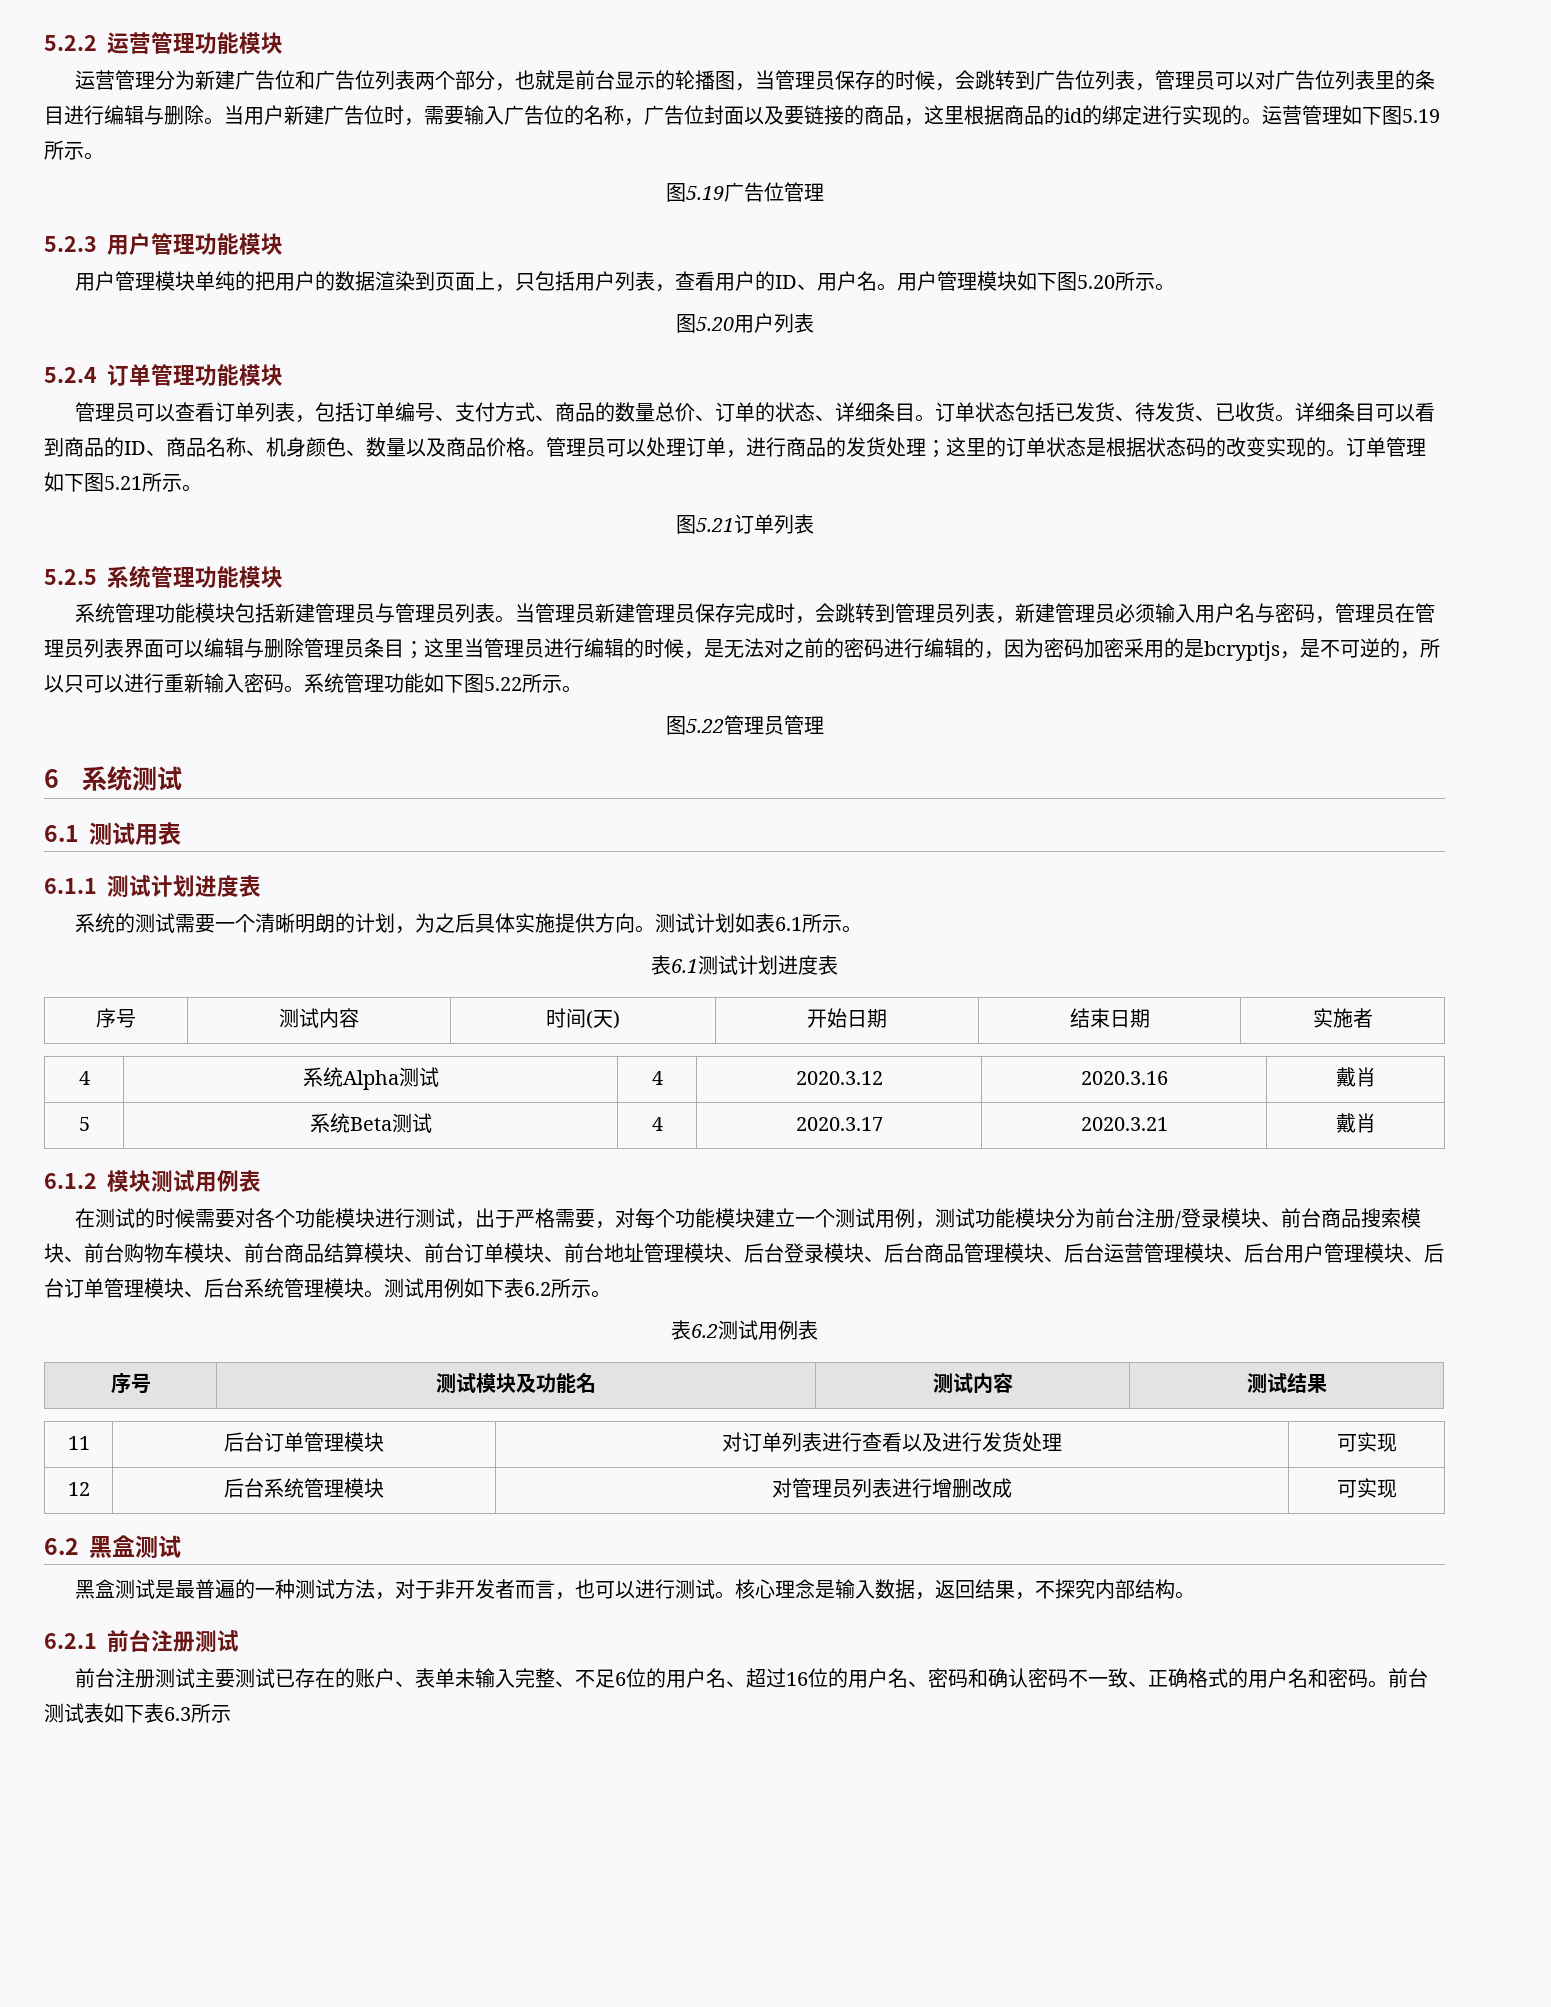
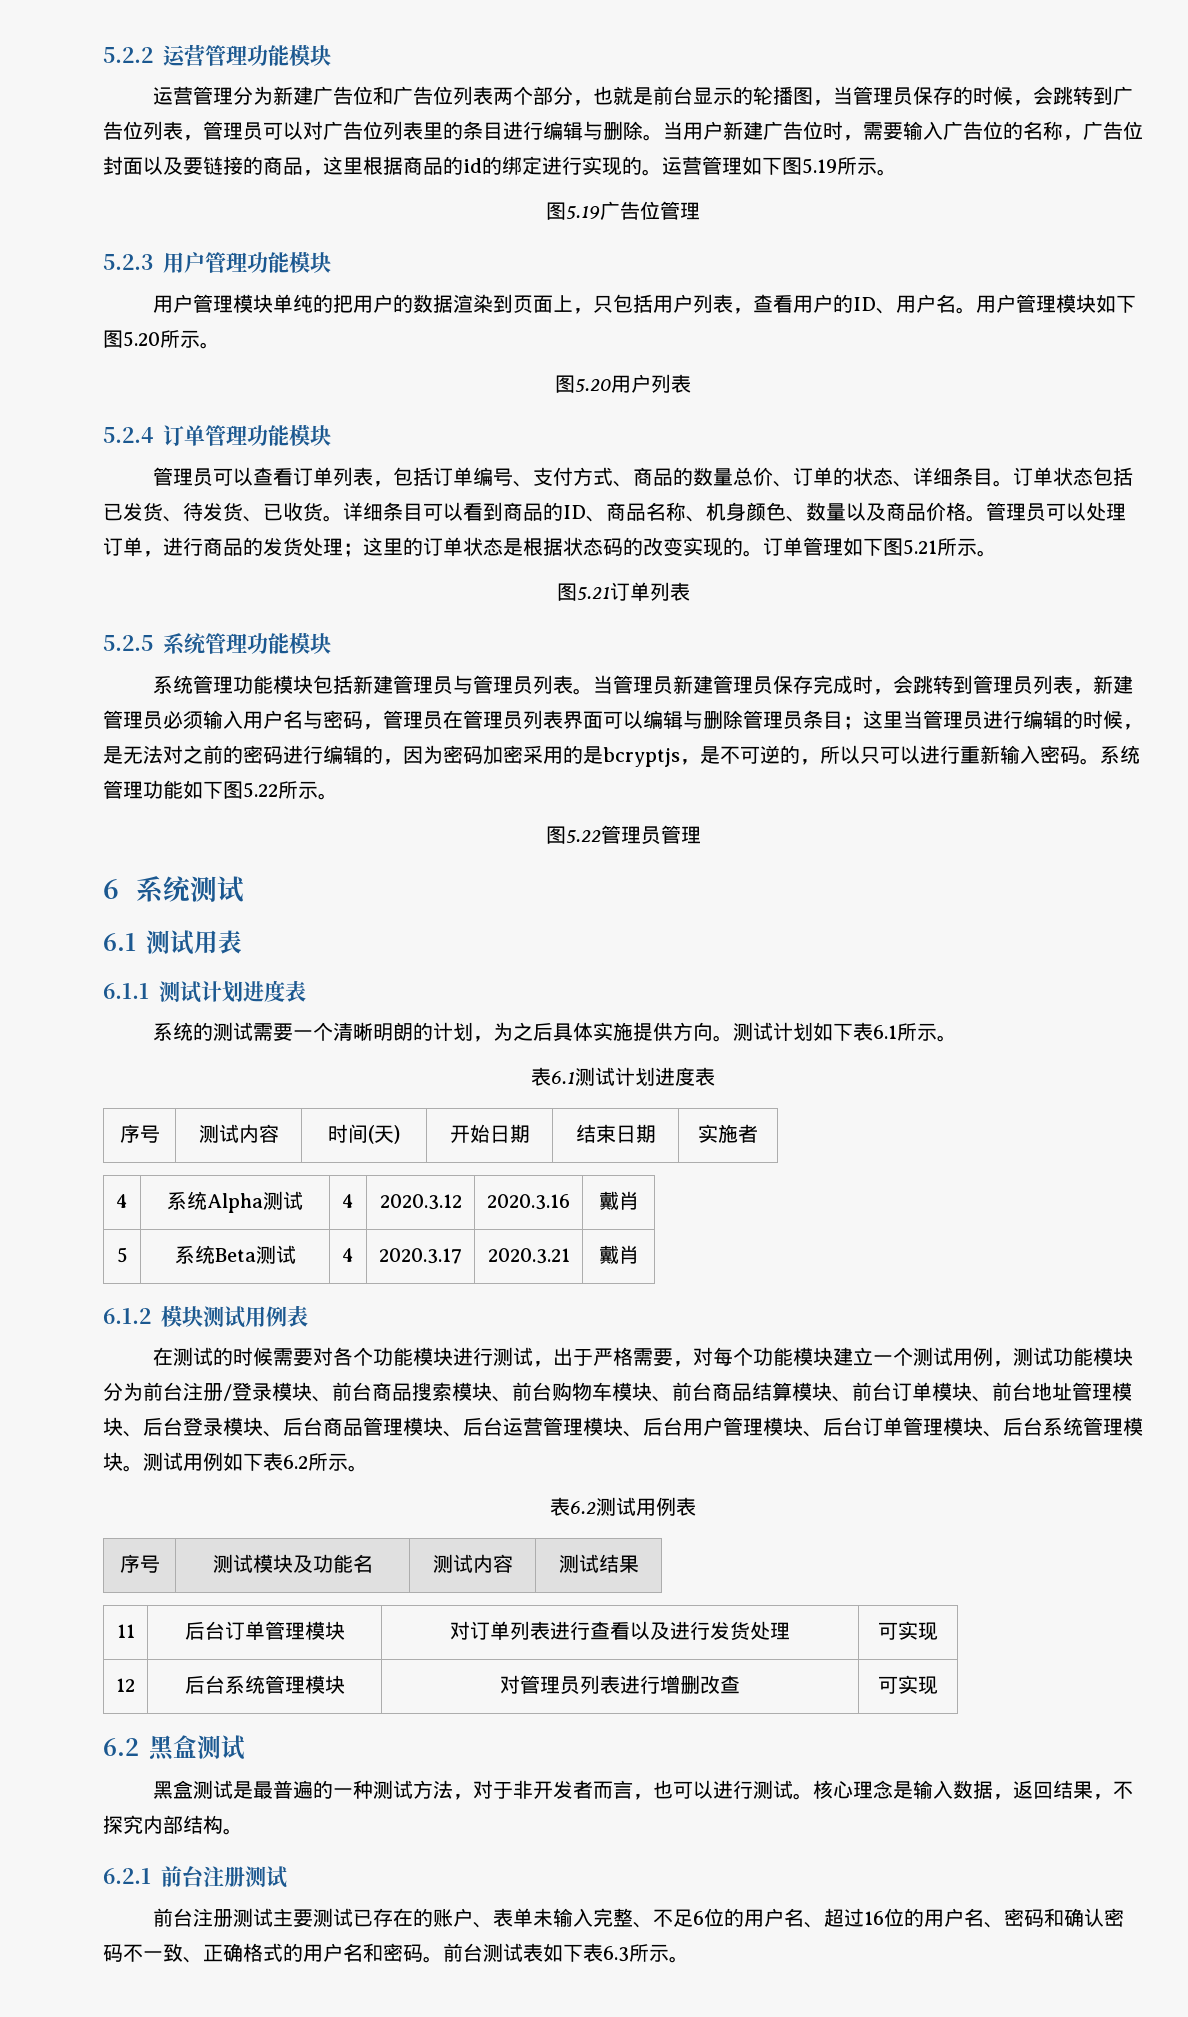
(755, 923) none -> [832,1023,853,1041] 下
[992,1478,1012,1498] 成 -> [720,1675,740,1694] 查
(231, 1714) none -> [669,1956,689,1963] 。

